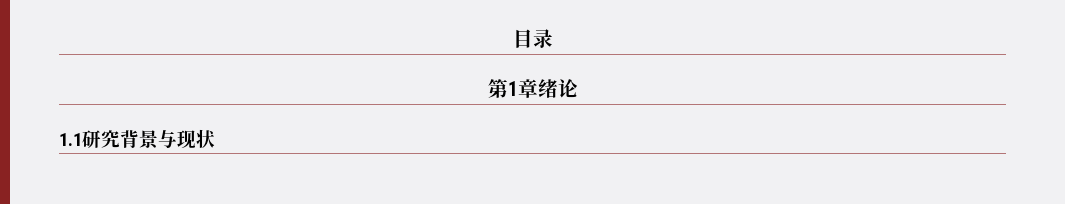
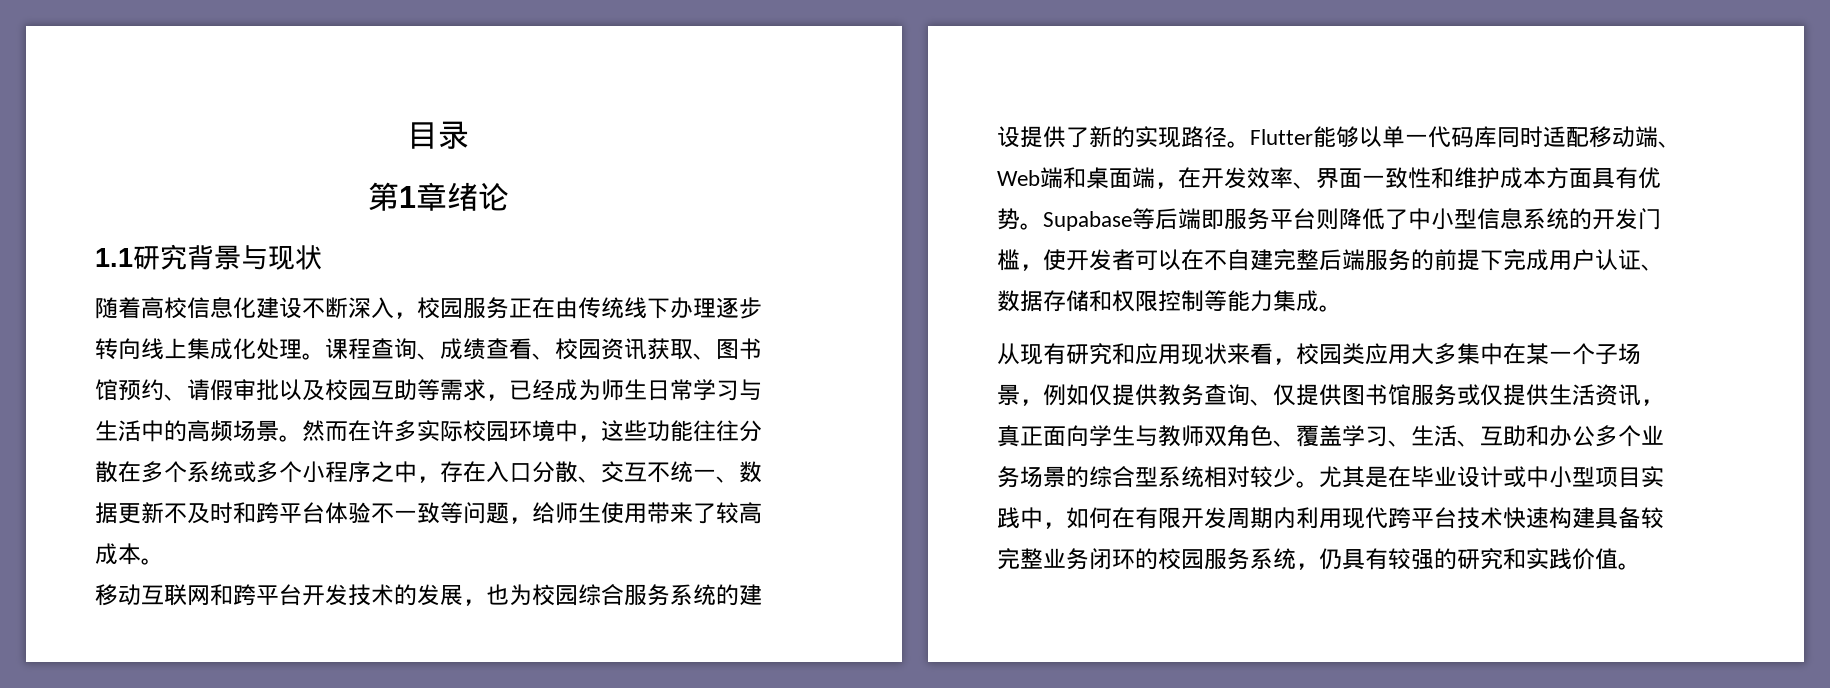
(215, 138) none -> [95,297,762,319] [95,338,762,360] [95,379,762,401] [95,420,762,442] [95,461,762,483] [95,502,762,524] [95,543,164,565] [95,584,762,606] [997,126,1681,148] [997,167,1661,189] [997,208,1661,231] [997,249,1664,271] [997,290,1342,312] [997,343,1641,365] [997,384,1664,406] [997,424,1664,447] [997,466,1664,488] [997,507,1664,529] [997,548,1641,570] // 随着高校信息化建设不断深入，校园服务正在由传统线下办理逐步转向线上集成化处理。课程查询、成绩查看、校园资讯获取、图书馆预约、请假审批以及校园互助等需求，已经成为师生日常学习与生活中的高频场景。然而在许多实际校园环境中，这些功能往往分散在多个系统或多个小程序之中，存在入口分散、交互不统一、数据更新不及时和跨平台体验不一致等问题，给师生使用带来了较高成本。 // 移动互联网和跨平台开发技术的发展，也为校园综合服务系统的建设提供了新的实现路径。Flutter能够以单一代码库同时适配移动端、Web端和桌面端，在开发效率、界面一致性和维护成本方面具有优势。Supabase等后端即服务平台则降低了中小型信息系统的开发门槛，使开发者可以在不自建完整后端服务的前提下完成用户认证、数据存储和权限控制等能力集成。 // 从现有研究和应用现状来看，校园类应用大多集中在某一个子场景，例如仅提供教务查询、仅提供图书馆服务或仅提供生活资讯，真正面向学生与教师双角色、覆盖学习、生活、互助和办公多个业务场景的综合型系统相对较少。尤其是在毕业设计或中小型项目实践中，如何在有限开发周期内利用现代跨平台技术快速构建具备较完整业务闭环的校园服务系统，仍具有较强的研究和实践价值。

